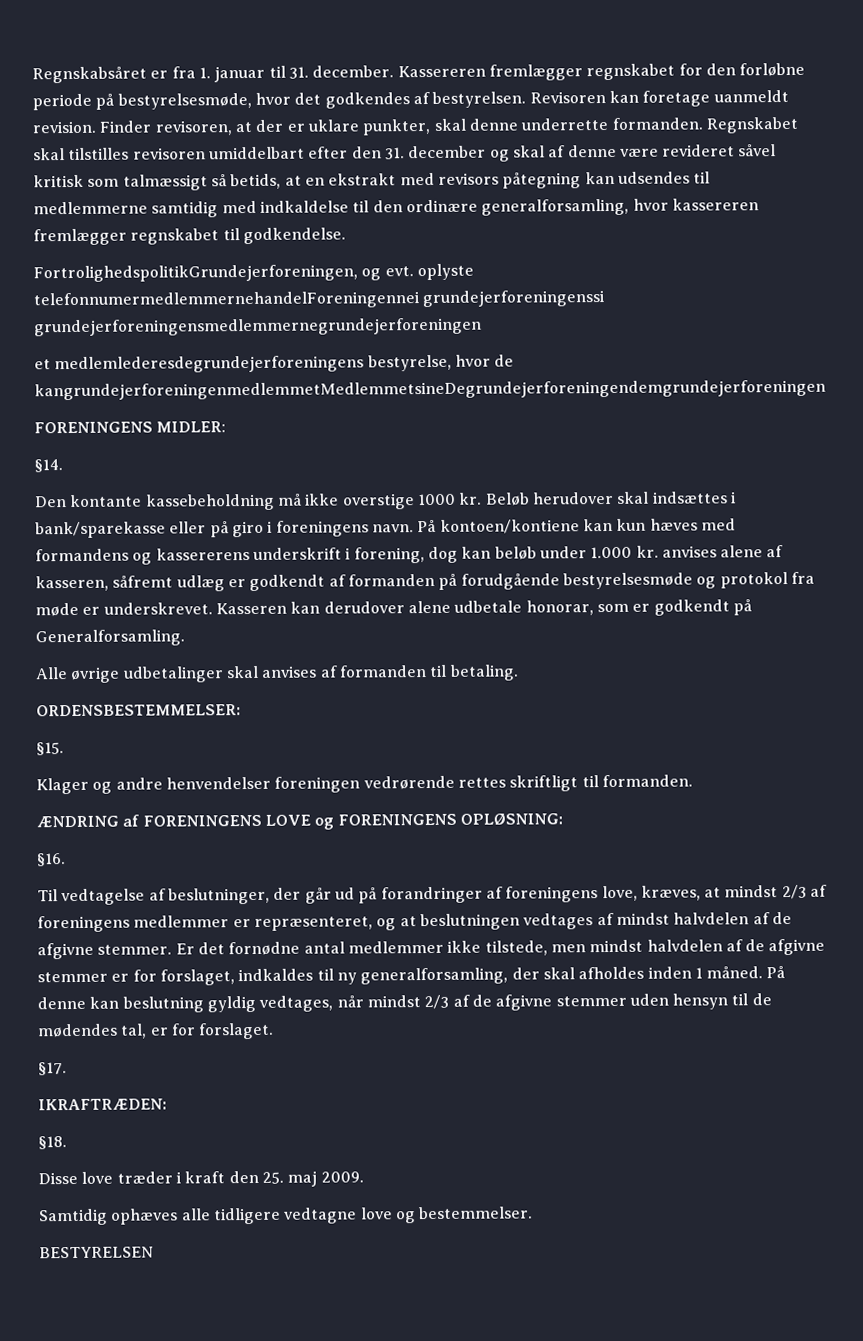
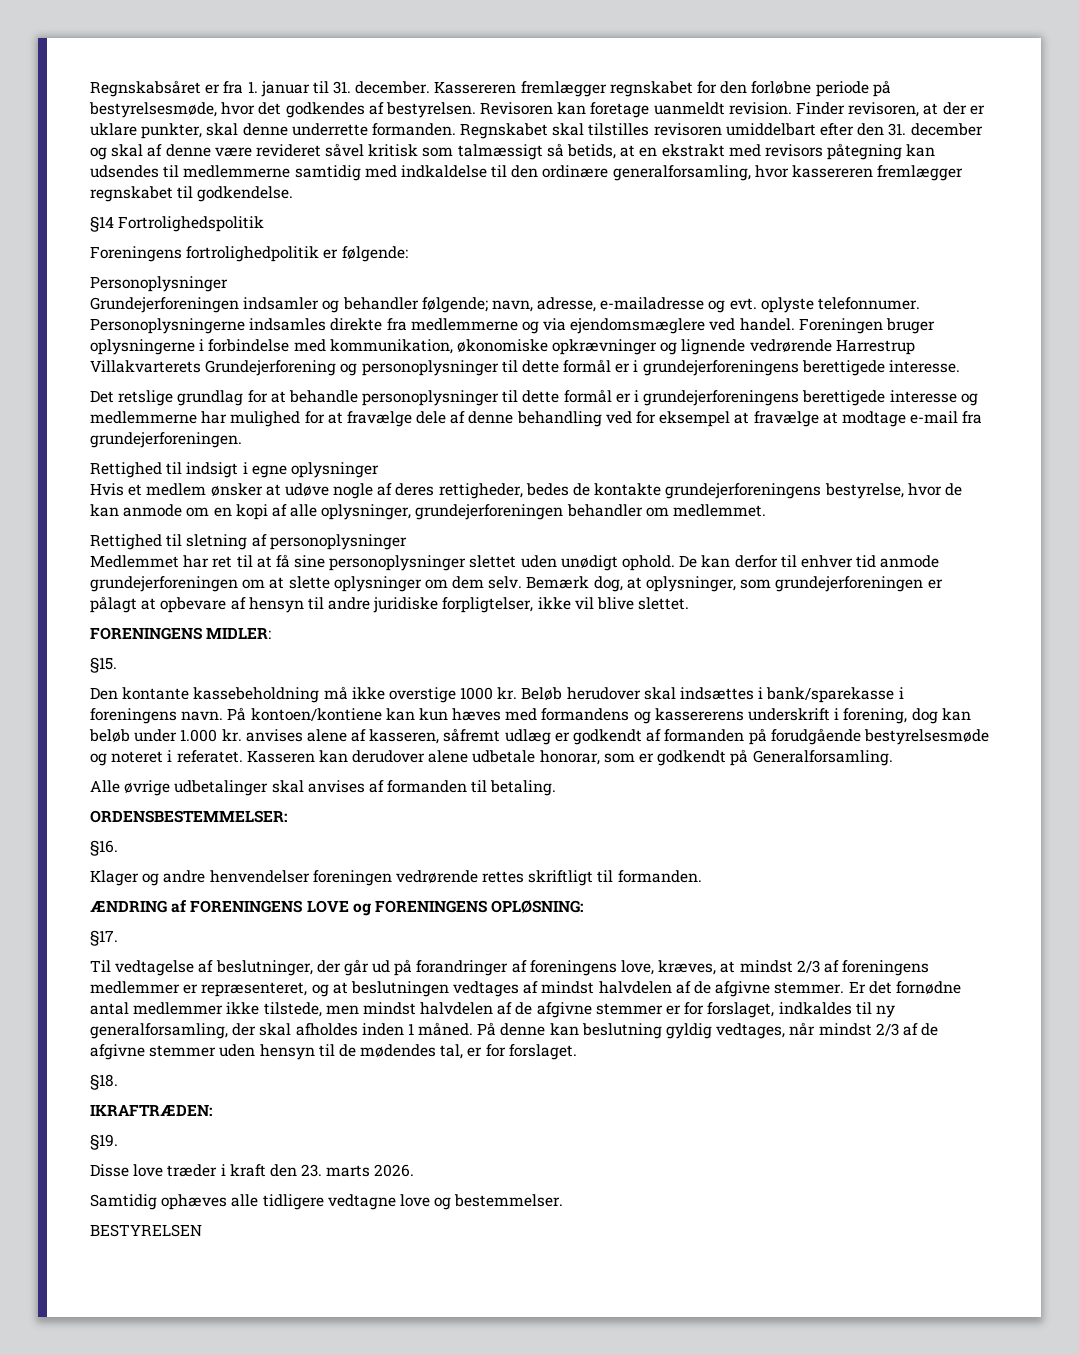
[33,263,474,283] [33,290,606,310] [34,317,482,337] [34,354,515,374] [34,379,826,401] FortrolighedspolitikGrundejerforeningen, og evt. oplyste telefonnumermedlemmernehandelForeningennei grundejerforeningenssi grundejerforeningensmedlemmernegrundejerforeningen // et medlemlederesdegrundejerforeningens bestyrelse, hvor de kangrundejerforeningenmedlemmetMedlemmetsineDegrundejerforeningendemgrundejerforeningen -> [90,216,265,232] [90,246,408,262] [90,276,228,292] [90,297,921,313] [90,318,936,334] [90,339,915,355] [90,359,961,376] [90,389,978,406] [90,411,983,427] [90,432,242,448] [90,462,379,478] [90,483,962,499] [90,504,767,520] [90,534,407,550] [90,554,940,571] [90,576,943,592] [90,596,690,613] §14 Fortrolighedspolitik // Foreningens fortrolighedpolitik er følgende: // Personoplysninger // Grundejerforeningen indsamler og behandler følgende; navn, adresse, e-mailadresse og evt. oplyste telefonnumer. Personoplysningerne indsamles direkte fra medlemmerne og via ejendomsmæglere ved handel. Foreningen bruger oplysningerne i forbindelse med kommunikation, økonomiske opkrævninger og lignende vedrørende Harrestrup Villakvarterets Grundejerforening og personoplysninger til dette formål er i grundejerforeningens berettigede interesse. // Det retslige grundlag for at behandle personoplysninger til dette formål er i grundejerforeningens berettigede interesse og medlemmerne har mulighed for at fravælge dele af denne behandling ved for eksempel at fravælge at modtage e-mail fra grundejerforeningen. // Rettighed til indsigt i egne oplysninger // Hvis et medlem ønsker at udøve nogle af deres rettigheder, bedes de kontakte grundejerforeningens bestyrelse, hvor de kan anmode om en kopi af alle oplysninger, grundejerforeningen behandler om medlemmet. // Rettighed til sletning af personoplysninger // Medlemmet har ret til at få sine personoplysninger slettet uden unødigt ophold. De kan derfor til enhver tid anmode grundejerforeningen om at slette oplysninger om dem selv. Bemærk dog, at oplysninger, som grundejerforeningen er pålagt at opbevare af hensyn til andre juridiske forpligtelser, ikke vil blive slettet.
[34,459,63,473] §14. -> [90,657,117,673] §15.
[169,520,264,538] eller på giro -> (895, 695) none
[719,571,815,589] [35,602,213,617] protokol fra møde er underskrevet. -> [111,750,243,763] noteret i referatet.
[36,742,64,756] §15. -> [90,840,118,856] §16.
[37,853,66,867] §16. -> [90,930,118,946] §17.
[38,1062,67,1076] §17. -> [90,1074,118,1090] §18.
[38,1136,67,1150] §18. -> [90,1134,118,1150] §19.
[261,1170,364,1187] 25. maj 2009. -> [301,1164,415,1177] 23. marts 2026.

